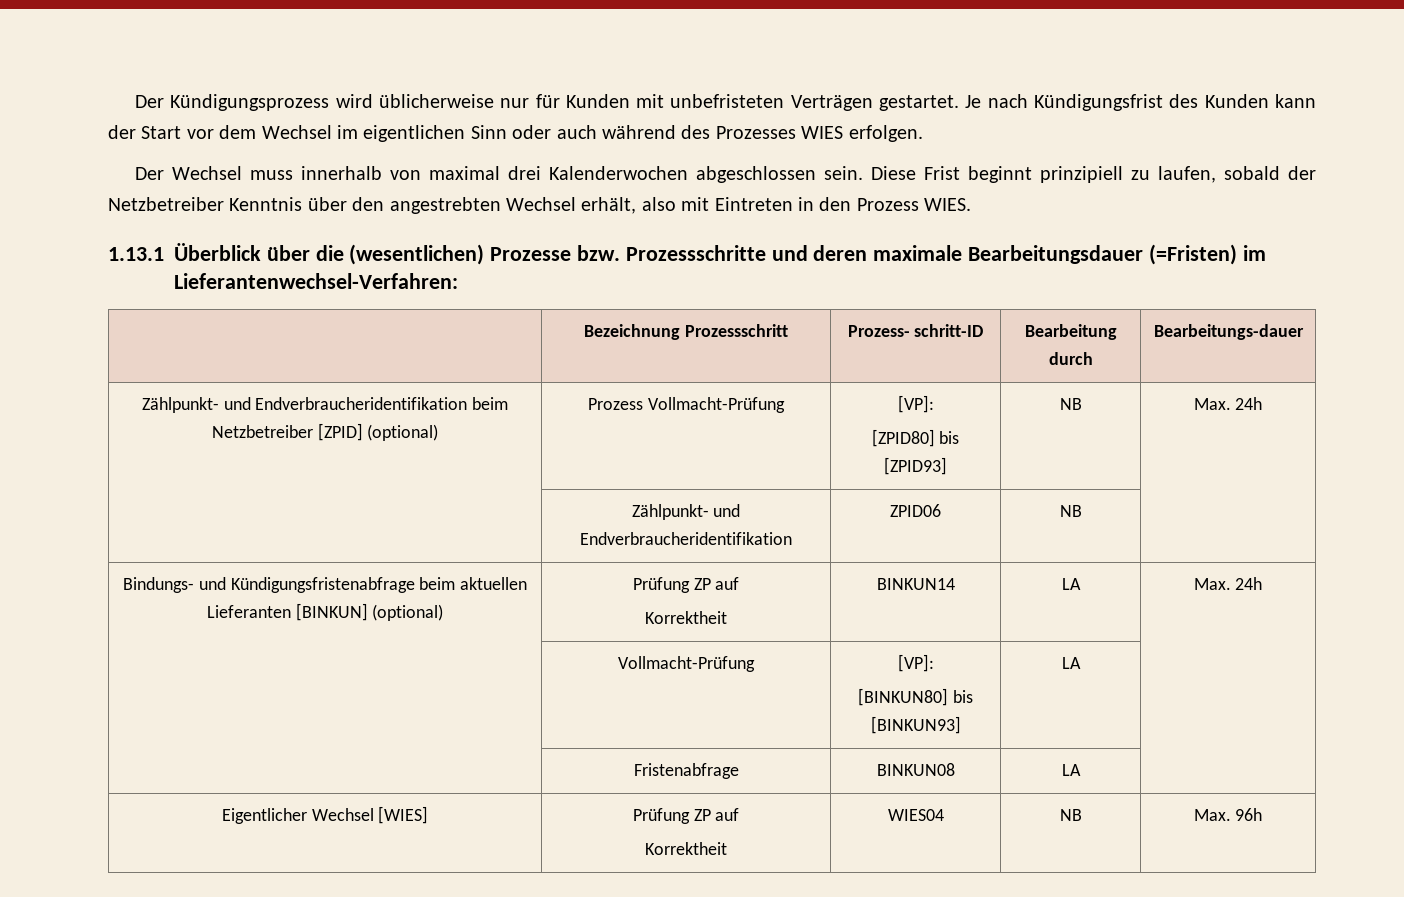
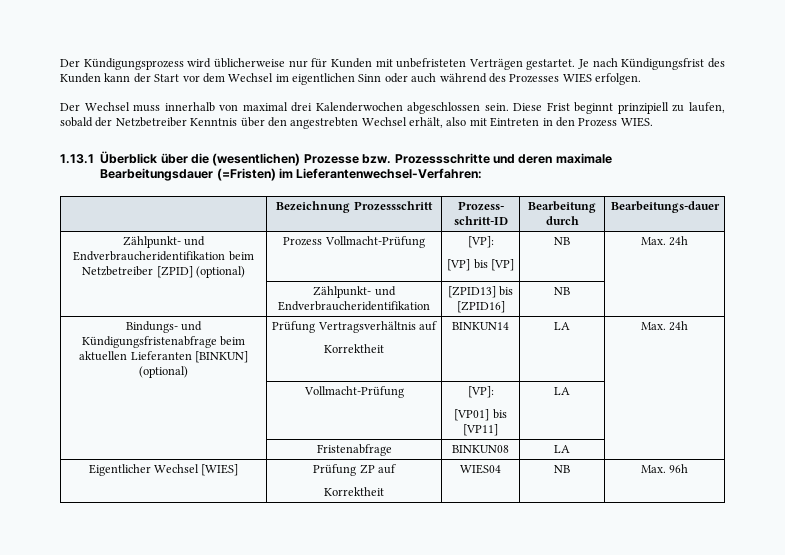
[871,429,960,447] [884,457,947,475] [ZPID80] bis [ZPID93] -> [447,259,514,271] [VP] bis [VP]
[890,504,941,517] ZPID06 -> [447,286,514,298] [456,301,505,313] [ZPID13] bis [ZPID16]
[693,578,711,590] ZP -> [317,321,416,333] Vertragsverhältnis
[858,688,973,706] [870,716,961,734] [BINKUN80] bis [BINKUN93] -> [454,409,507,421] [463,424,498,436] [VP01] bis [VP11]

